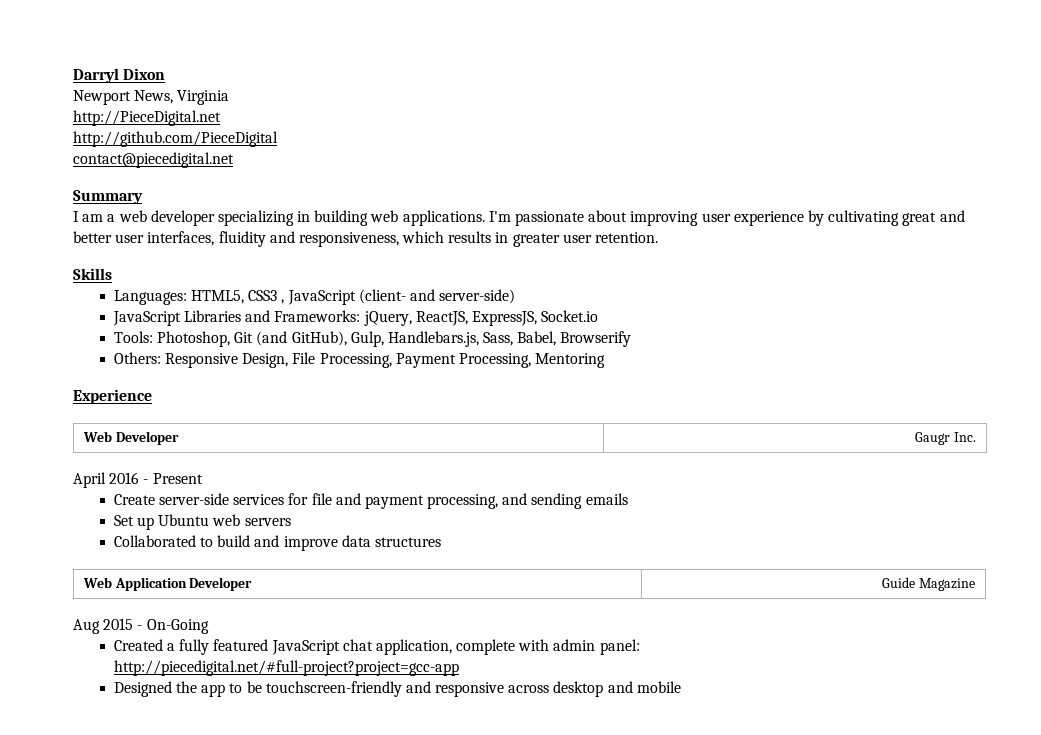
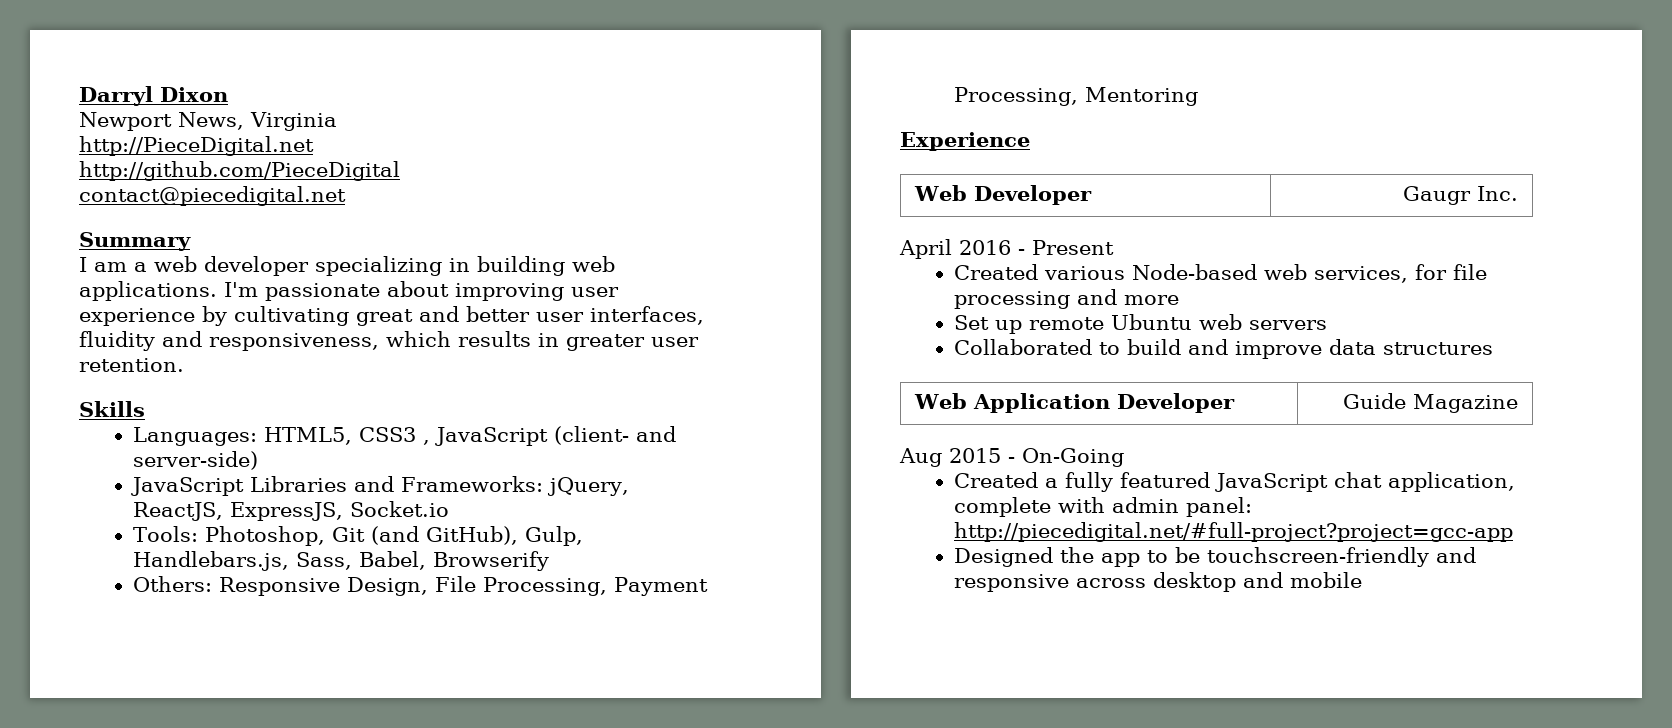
[113,493,628,509] Create server-side services for file and payment processing, and sending emails -> [954,264,1488,283] [954,289,1180,309] Created various Node-based web services, for file processing and more
(154, 523) none -> [1029,317,1105,330] remote

